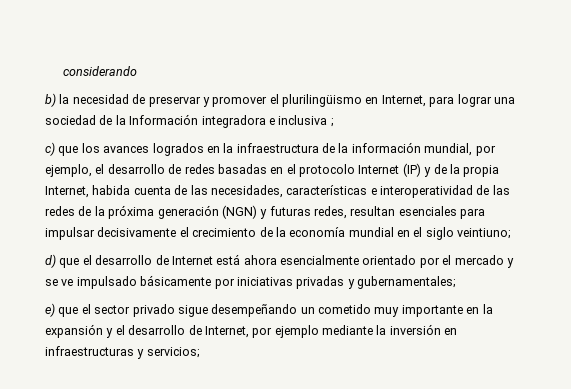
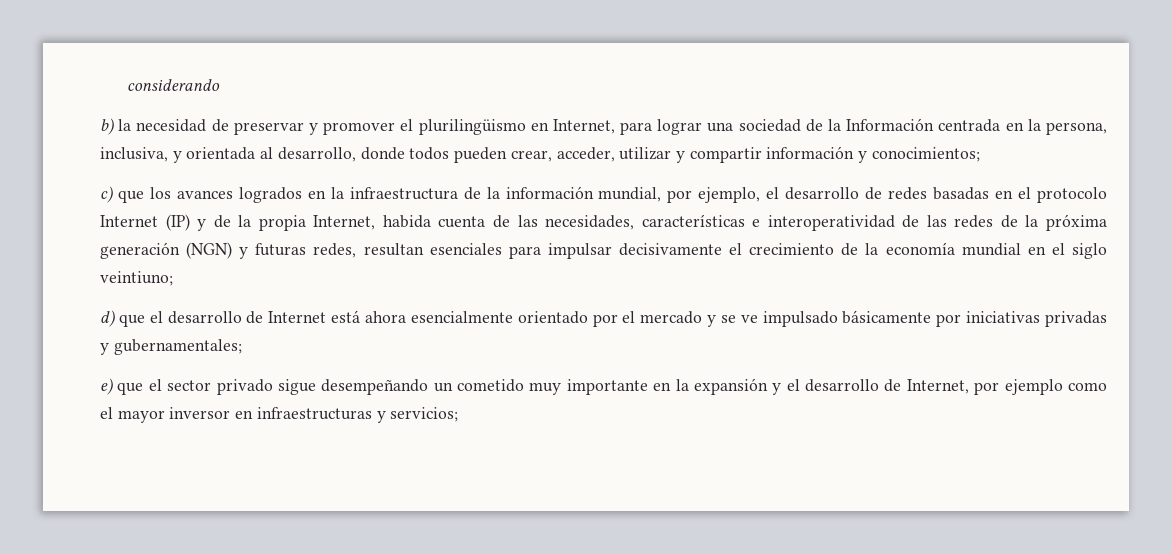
[201,115,334,128] integradora e inclusiva ; -> [938,119,1107,135] [100,146,980,163] centrada en la persona, inclusiva, y orientada al desarrollo, donde todos pueden crear, acceder, utilizar y compartir información y conocimientos;
[322,324,441,335] mediante la inversión -> [1068,382,1108,391] [100,407,231,423] como el mayor inversor

